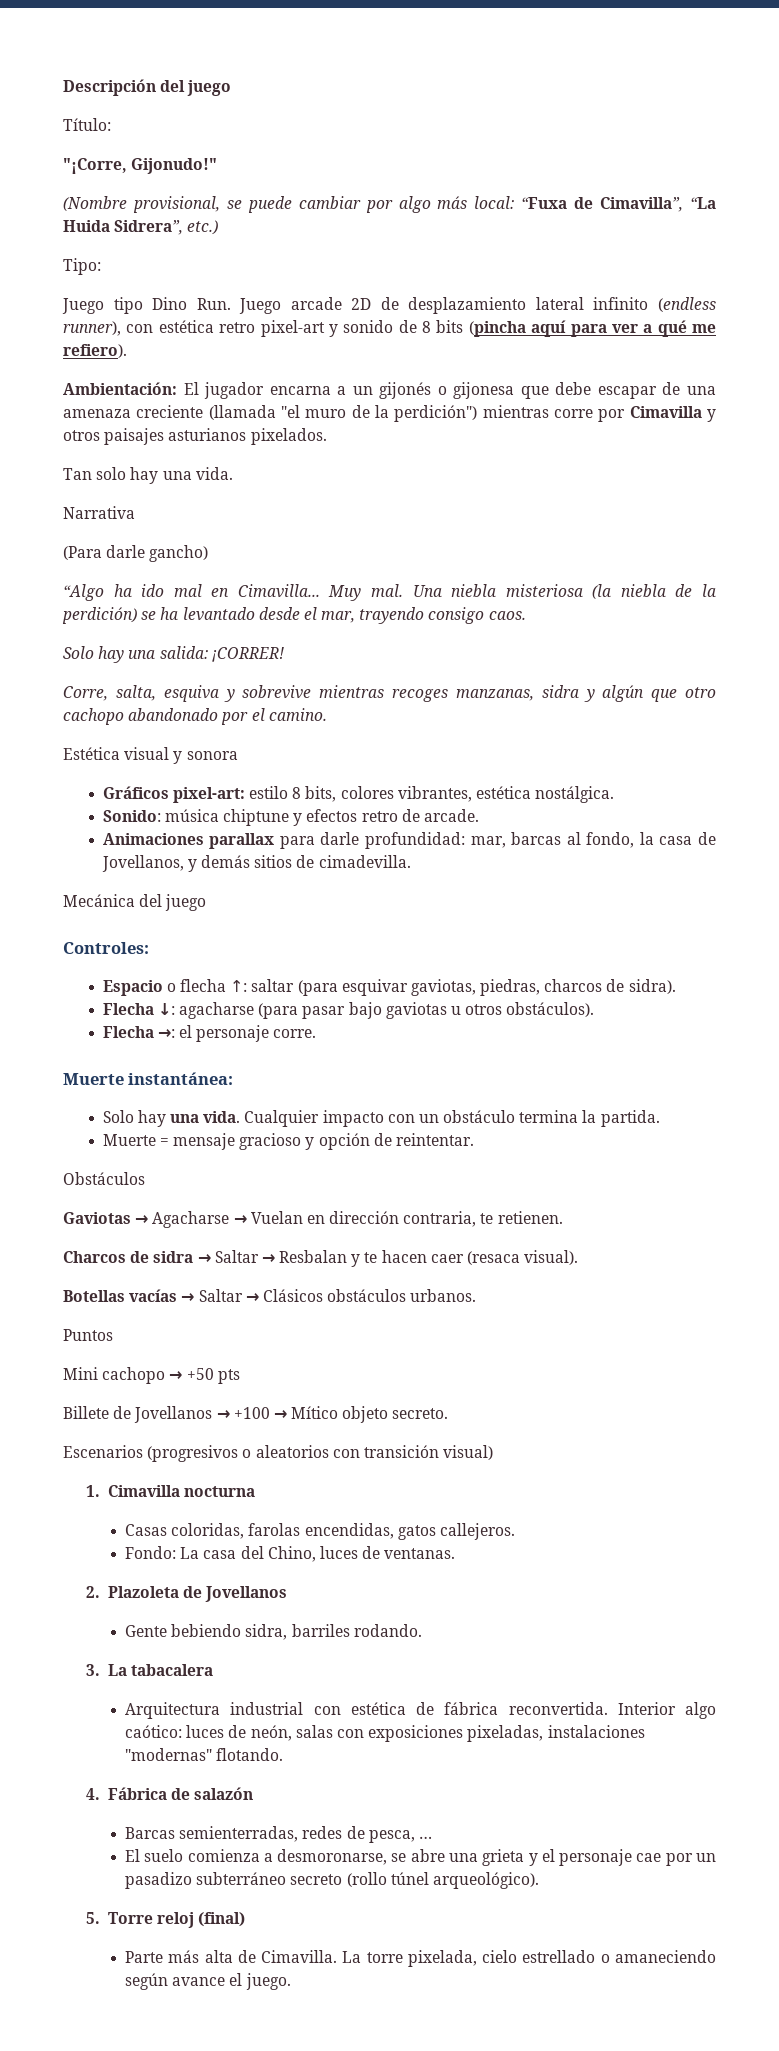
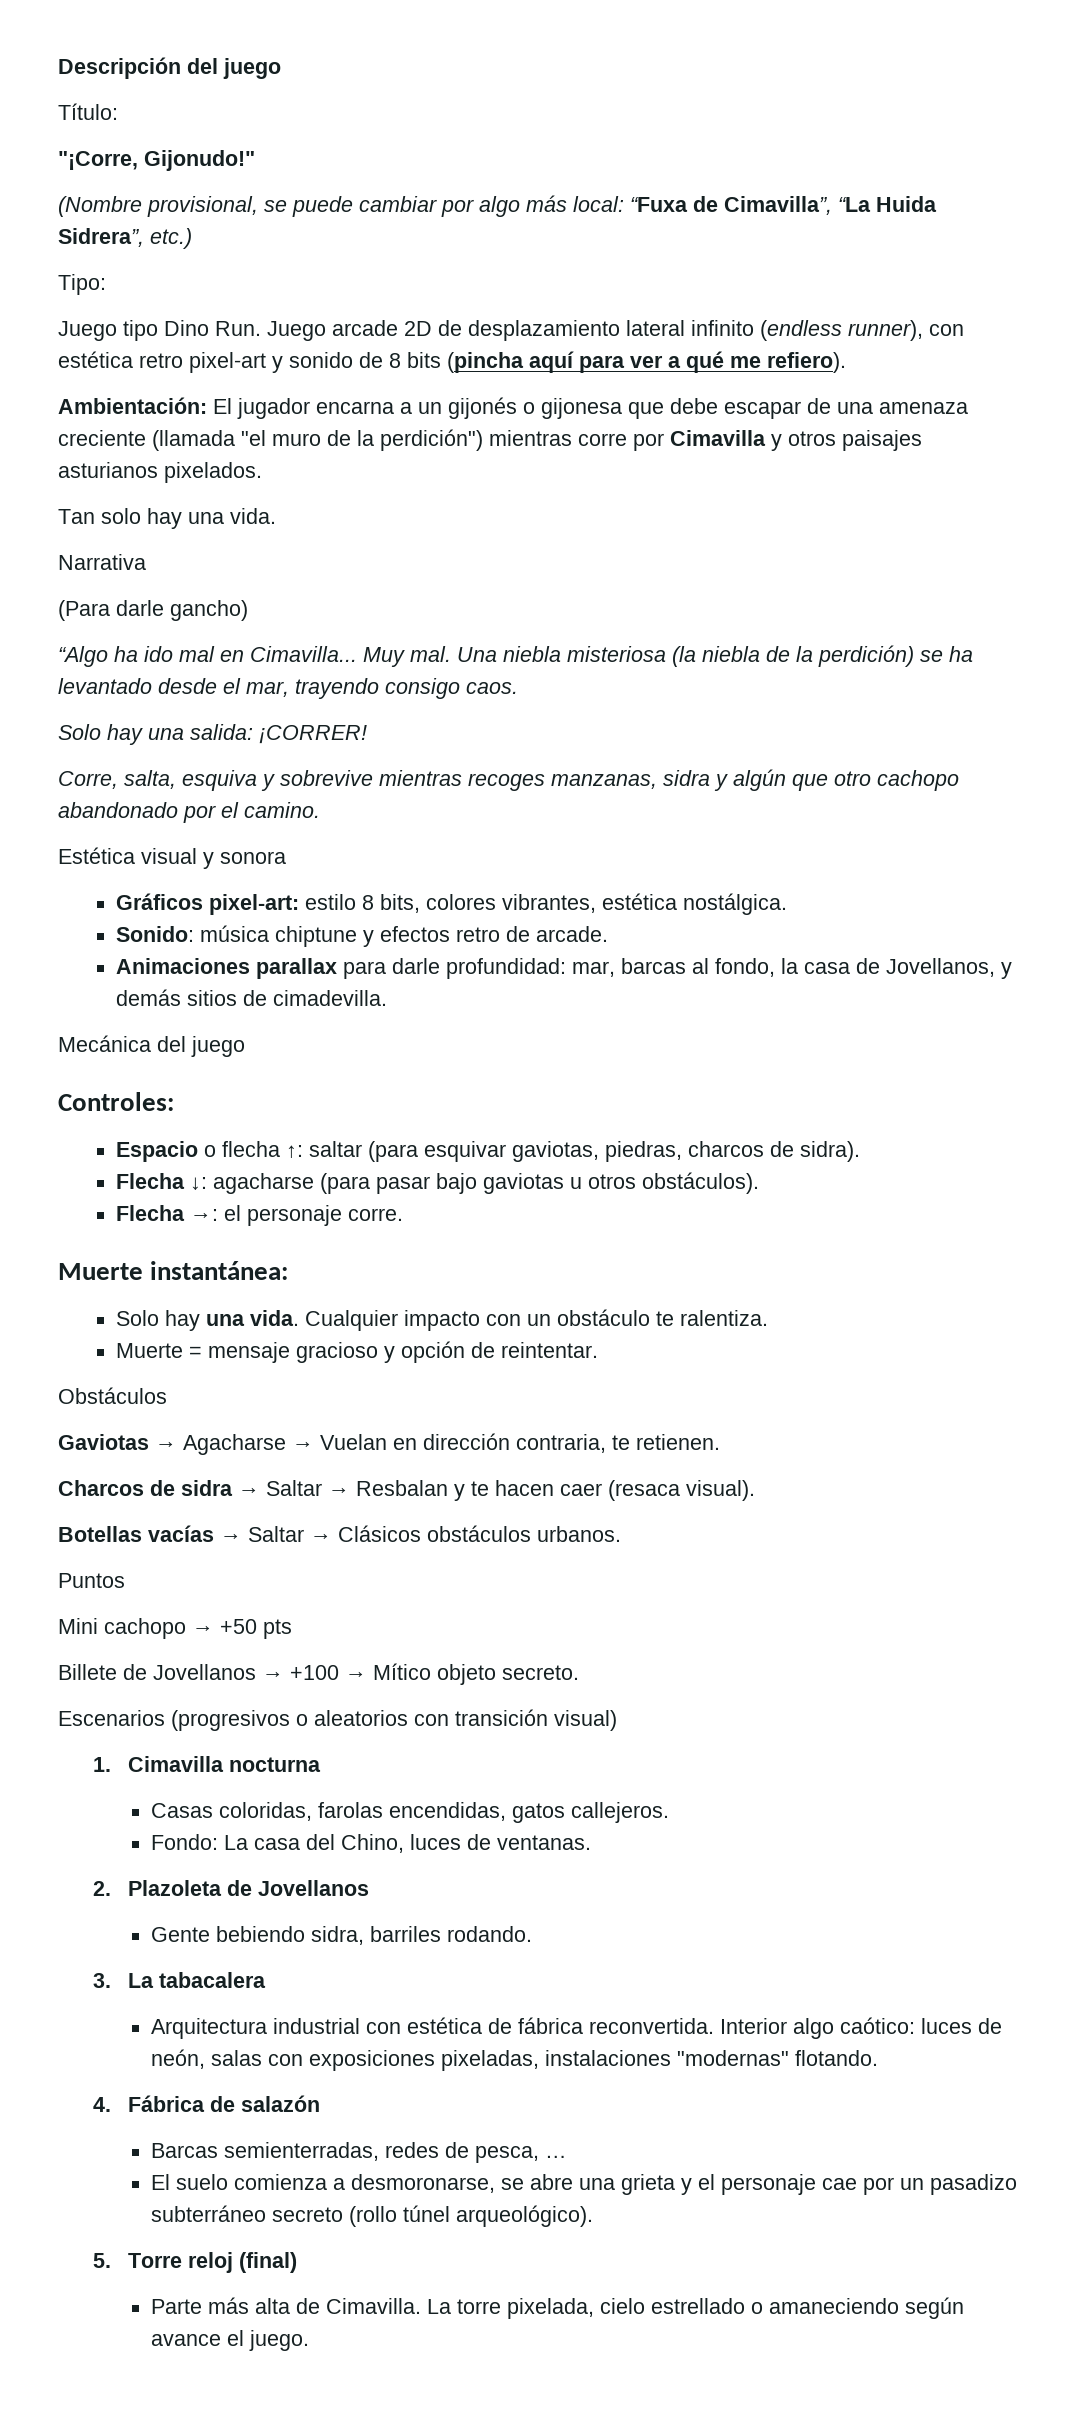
[519,1110,660,1127] termina la partida. -> [656,1310,769,1326] te ralentiza.

